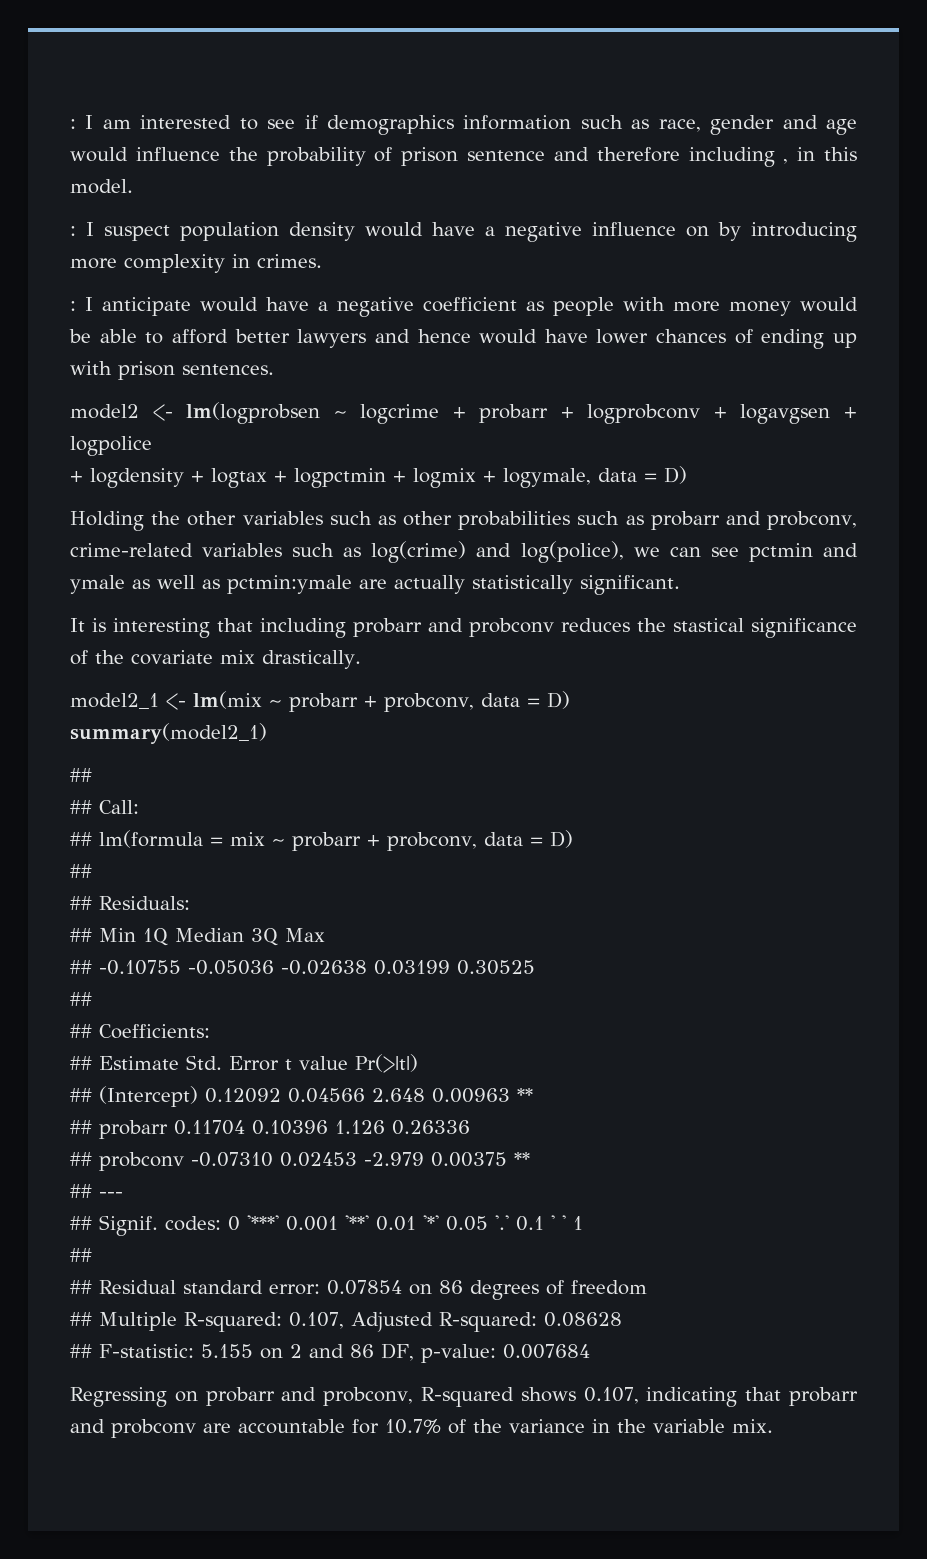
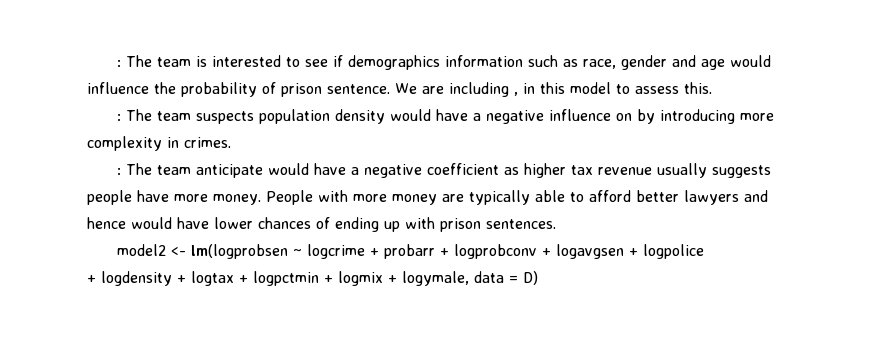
[70,115,131,129] : I am -> [117,55,208,67] : The team is
[466,147,680,162] sentence and therefore -> [327,83,444,94] sentence. We are
[70,179,133,194] [70,222,170,241] model. // : I suspect -> [570,82,712,94] [117,109,255,124] model to assess this. // : The team suspects
[85,297,93,311] I -> [126,163,192,175] The team
[553,297,614,316] people -> [524,163,772,178] [87,190,313,205] higher tax revenue usually suggests people have more money. People
[800,297,858,312] [69,329,91,343] would be -> [442,190,530,205] are typically
[70,511,858,531] [70,541,859,563] [70,575,680,595] [70,618,857,638] [70,650,361,669] [70,691,570,712] [70,723,267,744] [70,768,92,782] [70,800,139,814] [70,830,573,851] [70,864,92,878] [70,896,190,910] [70,928,325,946] [70,960,535,975] [70,992,92,1006] [70,1024,210,1039] [70,1054,418,1073] [70,1086,533,1107] [70,1120,470,1139] [70,1152,530,1171] [70,1184,123,1198] [70,1215,583,1236] [70,1248,92,1262] [70,1280,647,1300] [70,1312,622,1332] [70,1343,590,1363] [70,1387,859,1407] [70,1419,773,1438] // Holding the other variables such as other probabilities such as probarr and probconv, crime-related variables such as log(crime) and log(police), we can see pctmin and ymale as well as pctmin:ymale are actually statistically significant. // It is interesting that including probarr and probconv reduces the stastical significance of the covariate mix drastically. // model2_1 <- lm(mix ~ probarr + probconv, data = D) // summary(model2_1) // ## // ## Call: // ## lm(formula = mix ~ probarr + probconv, data = D) // ## // ## Residuals: // ## Min 1Q Median 3Q Max // ## -0.10755 -0.05036 -0.02638 0.03199 0.30525 // ## // ## Coefficients: // ## Estimate Std. Error t value Pr(>|t|) // ## (Intercept) 0.12092 0.04566 2.648 0.00963 ** // ## probarr 0.11704 0.10396 1.126 0.26336 // ## probconv -0.07310 0.02453 -2.979 0.00375 ** // ## --- // ## Signif. codes: 0 '***' 0.001 '**' 0.01 '*' 0.05 '.' 0.1 ' ' 1 // ## // ## Residual standard error: 0.07854 on 86 degrees of freedom // ## Multiple R-squared: 0.107, Adjusted R-squared: 0.08628 // ## F-statistic: 5.155 on 2 and 86 DF, p-value: 0.007684 // Regressing on probarr and probconv, R-squared shows 0.107, indicating that probarr and probconv are accountable for 10.7% of the variance in the variable mix. -> (538, 278) none

